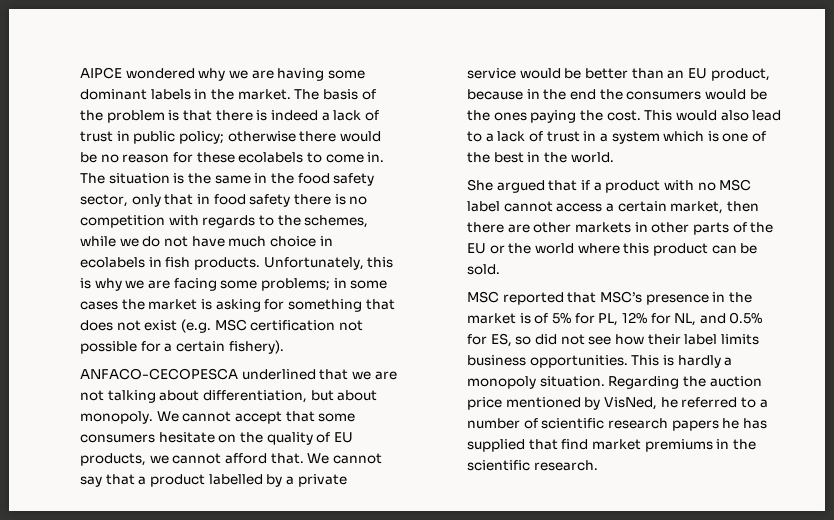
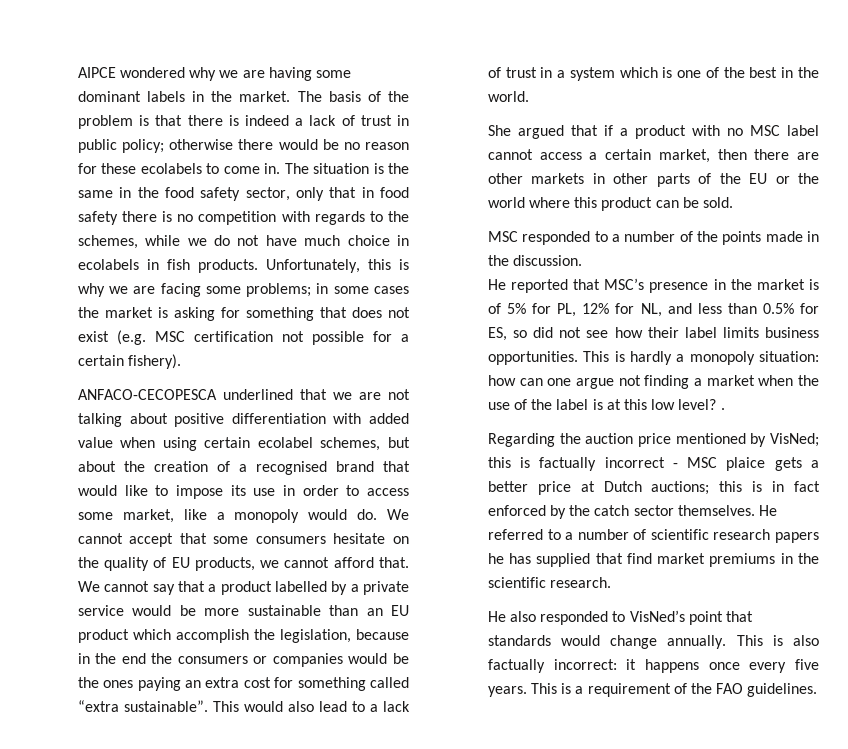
[202,390,378,403] [80,411,154,424] differentiation, but about monopoly. -> [174,413,409,427] [77,437,410,451] [77,461,411,475] [77,485,410,499] [77,509,378,523] positive differentiation with added value when using certain ecolabel schemes, but about the creation of a recognised brand that would like to impose its use in order to access some market, like a monopoly would do.
[584,68,628,79] better -> [204,605,321,616] more sustainable
[710,68,770,81] product, -> [77,629,351,643] product which accomplish the legislation,
(702, 95) none -> [253,653,343,667] or companies
[579,110,641,121] the cost. -> [185,677,409,691] [77,700,208,712] an extra cost for something called “extra sustainable”.
(500, 297) none -> [522,231,819,245] [487,255,583,266] [487,279,506,290] responded to a number of the points made in the discussion. // He
(726, 318) none -> [697,303,757,314] less than
[539,376,605,387] situation. -> [759,351,819,362] [487,375,820,389] [487,399,725,410] situation: how can one argue not finding a market when the use of the label is at this low level? . //
[603,397,678,410] VisNed, he -> [770,433,819,447] [487,457,819,471] [487,481,820,495] [487,505,778,519] VisNed; this is factually incorrect - MSC plaice gets a better price at Dutch auctions; this is in fact enforced by the catch sector themselves. He
(598, 465) none -> [487,610,754,625] [487,635,819,649] [487,659,819,673] [487,683,818,697] // He also responded to VisNed’s point that standards would change annually. This is also factually incorrect: it happens once every five years. This is a requirement of the FAO guidelines.

